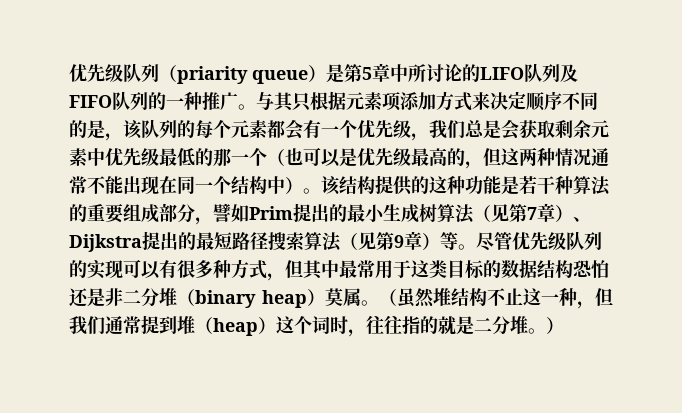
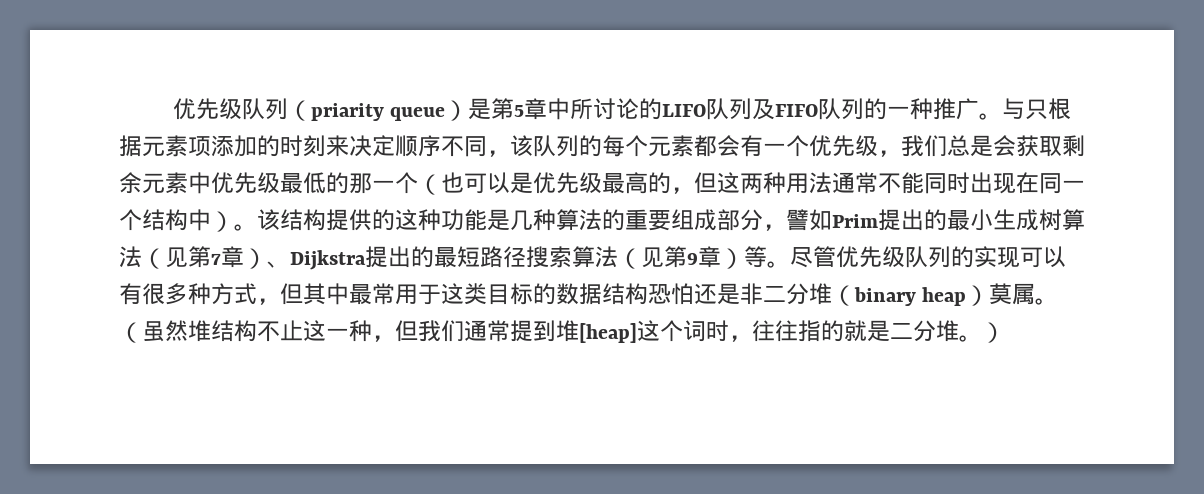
[274,92,295,112] 其 -> (1026, 108) none
[436,91,472,111] 方式 -> [257,135,326,157] 的时刻
[69,120,105,139] 的是 -> (487, 146) none
[555,148,591,166] 情况 -> [786,172,832,194] 用法
(123, 185) none -> [924,172,970,194] 同时
[519,176,555,194] 若干 -> [510,210,533,230] 几
[195,316,276,336] （heap） -> [579,323,637,343] [heap]

